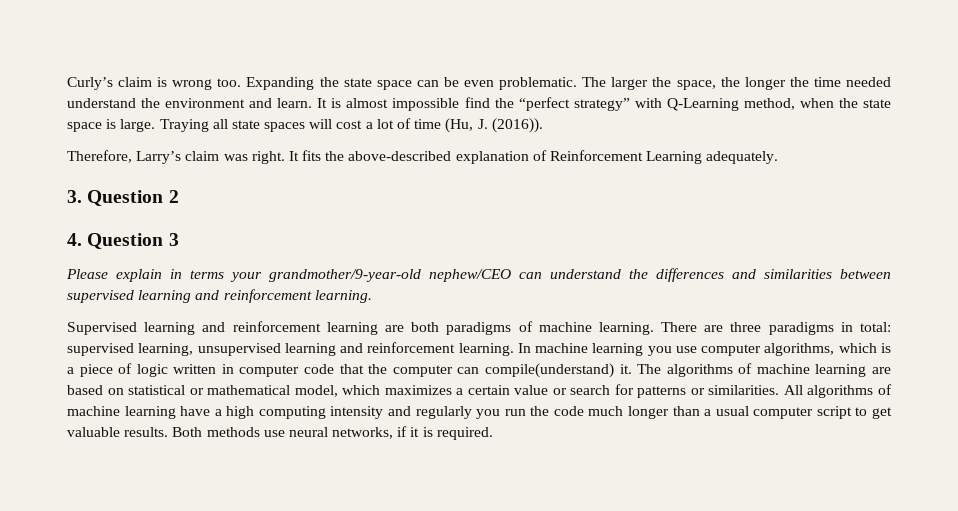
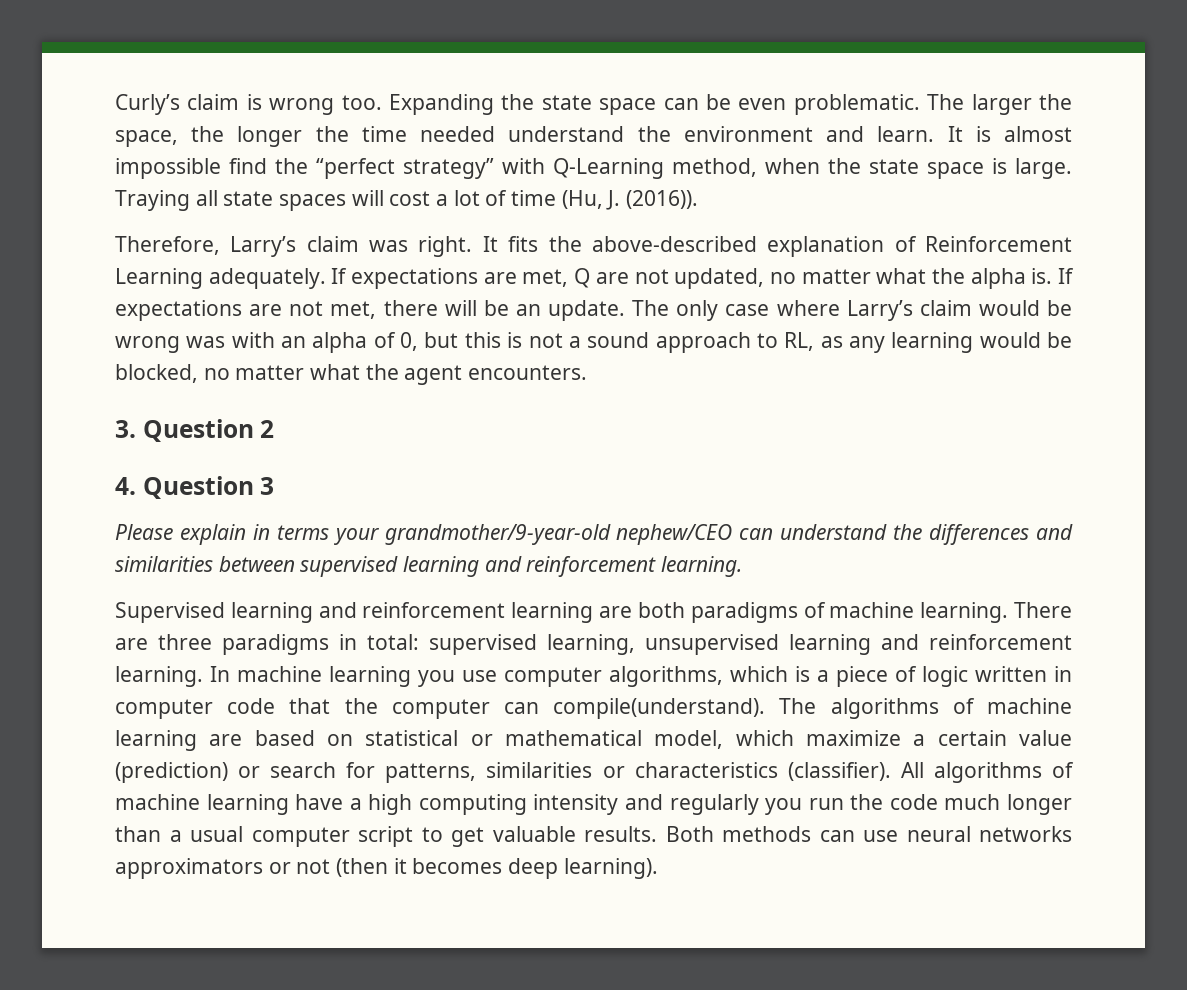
(779, 157) none -> [331,268,1074,289] [115,300,1072,321] [115,332,1073,353] [115,364,588,385] If expectations are met, Q are not updated, no matter what the alpha is. If expectations are not met, there will be an update. The only case where Larry’s claim would be wrong was with an alpha of 0, but this is not a sound approach to RL, as any learning would be blocked, no matter what the agent encounters.
[484,363,632,378] compile(understand) it. -> [553,698,766,719] compile(understand).
[384,385,452,395] maximizes -> [806,730,902,746] maximize
(549, 390) none -> [115,762,228,783] (prediction)
[637,385,780,398] patterns or similarities. -> [385,762,891,783] patterns, similarities or characteristics (classifier).
(260, 432) none -> [819,830,855,842] can
[332,426,493,440] networks, if it is required. -> [979,826,1072,842] [115,858,658,879] networks approximators or not (then it becomes deep learning).

